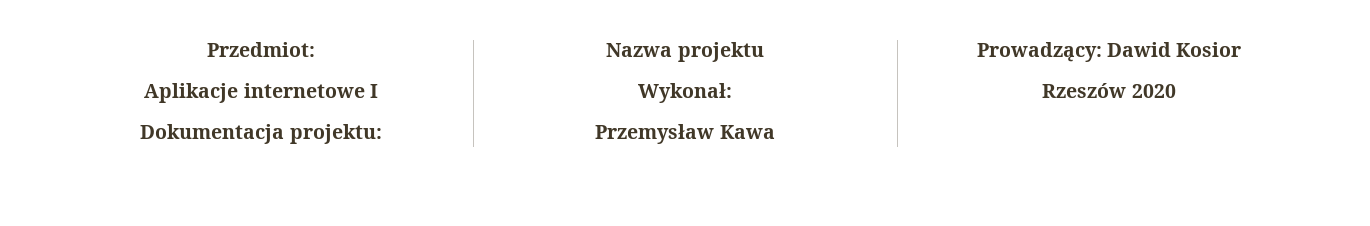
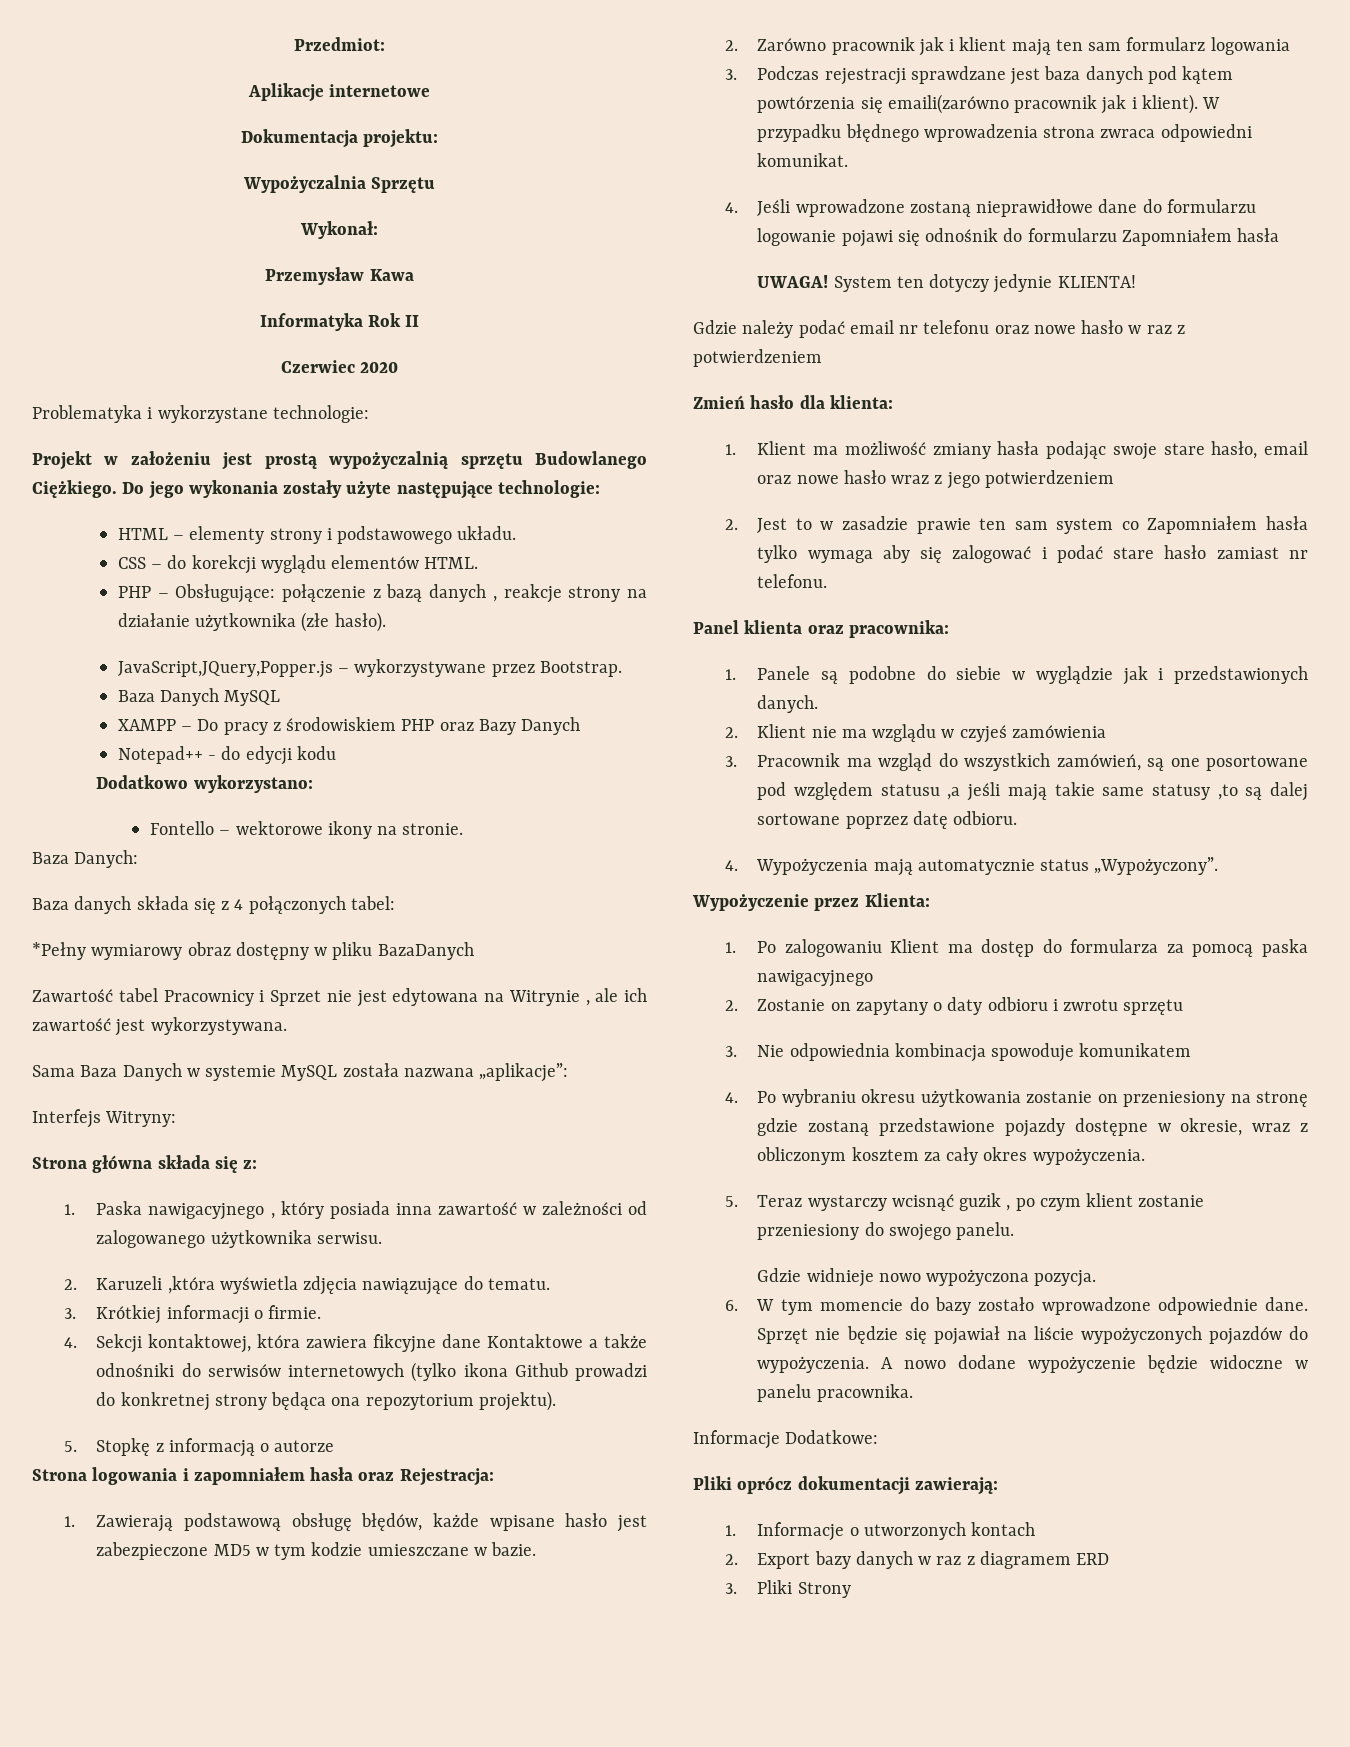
[369,84,378,98] I -> (431, 90) none
[606,42,764,62] Nazwa projektu -> [242,175,436,193] Wypożyczalnia Sprzętu
[976,42,1242,62] [1042,83,1176,98] Prowadzący: Dawid Kosior // Rzeszów 2020 -> [259,313,420,331] [280,360,399,373] [32,405,369,423] [32,451,647,470] [32,480,600,499] [117,526,517,544] [117,555,479,574] [117,584,647,603] [117,612,386,632] [117,659,622,678] [117,688,281,706] [117,717,581,735] [117,746,336,765] [96,775,313,793] [149,821,464,839] [32,850,139,868] [32,896,395,914] [32,942,474,960] [32,988,647,1007] [32,1017,287,1036] [32,1063,569,1082] [32,1109,177,1128] [32,1155,258,1173] [64,1201,648,1220] [96,1230,382,1248] [64,1276,550,1295] [64,1305,322,1324] [64,1334,648,1353] [96,1362,647,1382] [96,1391,556,1411] [64,1438,335,1457] [32,1467,494,1486] [64,1513,647,1532] [96,1542,537,1560] [725,37,1290,56] [725,66,1234,85] [757,94,1221,114] [757,124,1252,142] [757,153,849,167] [725,199,1256,217] [757,228,1280,247] [757,274,1136,293] [693,320,1185,338] [693,349,822,367] [693,395,893,409] [725,441,1308,460] [757,470,1114,489] [725,516,1309,534] [757,545,1308,563] [757,574,828,588] [693,620,949,638] [725,666,1308,685] [757,695,819,713] [725,724,1106,743] [725,753,1308,771] [757,782,1308,801] [757,811,1018,829] [725,857,1219,876] [692,893,930,911] [725,939,1309,957] [757,970,874,987] [725,997,1184,1015] [725,1043,1192,1062] [725,1089,1308,1107] [757,1118,1309,1137] [757,1147,1145,1165] [725,1193,1205,1211] [757,1222,1015,1241] [757,1268,1097,1287] [725,1297,1308,1315] [757,1326,1308,1345] [757,1355,1308,1373] [757,1384,913,1402] [693,1430,879,1449] [693,1476,998,1495] [725,1522,1036,1541] [725,1551,1110,1569] [725,1580,851,1598] Informatyka Rok II // Czerwiec 2020 // Problematyka i wykorzystane technologie: // Projekt w założeniu jest prostą wypożyczalnią sprzętu Budowlanego Ciężkiego. Do jego wykonania zostały użyte następujące technologie: // HTML – elementy strony i podstawowego układu. // CSS – do korekcji wyglądu elementów HTML. // PHP – Obsługujące: połączenie z bazą danych , reakcje strony na działanie użytkownika (złe hasło). // JavaScript,JQuery,Popper.js – wykorzystywane przez Bootstrap. // Baza Danych MySQL // XAMPP – Do pracy z środowiskiem PHP oraz Bazy Danych // Notepad++ - do edycji kodu // Dodatkowo wykorzystano: // Fontello – wektorowe ikony na stronie. // Baza Danych: // Baza danych składa się z 4 połączonych tabel: // *Pełny wymiarowy obraz dostępny w pliku BazaDanych // Zawartość tabel Pracownicy i Sprzet nie jest edytowana na Witrynie , ale ich zawartość jest wykorzystywana. // Sama Baza Danych w systemie MySQL została nazwana „aplikacje”: // Interfejs Witryny: // Strona główna składa się z: // 1. Paska nawigacyjnego , który posiada inna zawartość w zależności od zalogowanego użytkownika serwisu. // 2. Karuzeli ,która wyświetla zdjęcia nawiązujące do tematu. // 3. Krótkiej informacji o firmie. // 4. Sekcji kontaktowej, która zawiera fikcyjne dane Kontaktowe a także odnośniki do serwisów internetowych (tylko ikona Github prowadzi do konkretnej strony będąca ona repozytorium projektu). // 5. Stopkę z informacją o autorze // Strona logowania i zapomniałem hasła oraz Rejestracja: // 1. Zawierają podstawową obsługę błędów, każde wpisane hasło jest zabezpieczone MD5 w tym kodzie umieszczane w bazie. // 2. Zarówno pracownik jak i klient mają ten sam formularz logowania // 3. Podczas rejestracji sprawdzane jest baza danych pod kątem powtórzenia się emaili(zarówno pracownik jak i klient). W przypadku błędnego wprowadzenia strona zwraca odpowiedni komunikat. // 4. Jeśli wprowadzone zostaną nieprawidłowe dane do formularzu logowanie pojawi się odnośnik do formularzu Zapomniałem hasła // UWAGA! System ten dotyczy jedynie KLIENTA! // Gdzie należy podać email nr telefonu oraz nowe hasło w raz z potwierdzeniem // Zmień hasło dla klienta: // 1. Klient ma możliwość zmiany hasła podając swoje stare hasło, email oraz nowe hasło wraz z jego potwierdzeniem // 2. Jest to w zasadzie prawie ten sam system co Zapomniałem hasła tylko wymaga aby się zalogować i podać stare hasło zamiast nr telefonu. // Panel klienta oraz pracownika: // 1. Panele są podobne do siebie w wyglądzie jak i przedstawionych danych. // 2. Klient nie ma wzglądu w czyjeś zamówienia // 3. Pracownik ma wzgląd do wszystkich zamówień, są one posortowane pod względem statusu ,a jeśli mają takie same statusy ,to są dalej sortowane poprzez datę odbioru. // 4. Wypożyczenia mają automatycznie status „Wypożyczony”. // Wypożyczenie przez Klienta: // 1. Po zalogowaniu Klient ma dostęp do formularza za pomocą paska nawigacyjnego // 2. Zostanie on zapytany o daty odbioru i zwrotu sprzętu // 3. Nie odpowiednia kombinacja spowoduje komunikatem // 4. Po wybraniu okresu użytkowania zostanie on przeniesiony na stronę gdzie zostaną przedstawione pojazdy dostępne w okresie, wraz z obliczonym kosztem za cały okres wypożyczenia. // 5. Teraz wystarczy wcisnąć guzik , po czym klient zostanie przeniesiony do swojego panelu. // Gdzie widnieje nowo wypożyczona pozycja. // 6. W tym momencie do bazy zostało wprowadzone odpowiednie dane. Sprzęt nie będzie się pojawiał na liście wypożyczonych pojazdów do wypożyczenia. A nowo dodane wypożyczenie będzie widoczne w panelu pracownika. // Informacje Dodatkowe: // Pliki oprócz dokumentacji zawierają: // 1. Informacje o utworzonych kontach // 2. Export bazy danych w raz z diagramem ERD // 3. Pliki Strony

